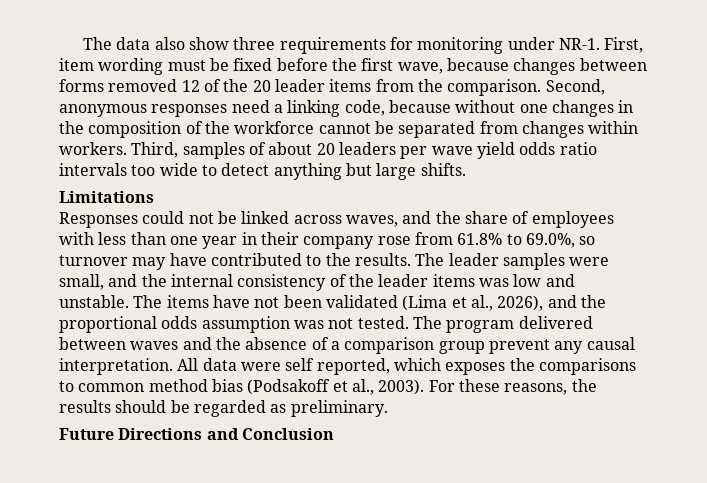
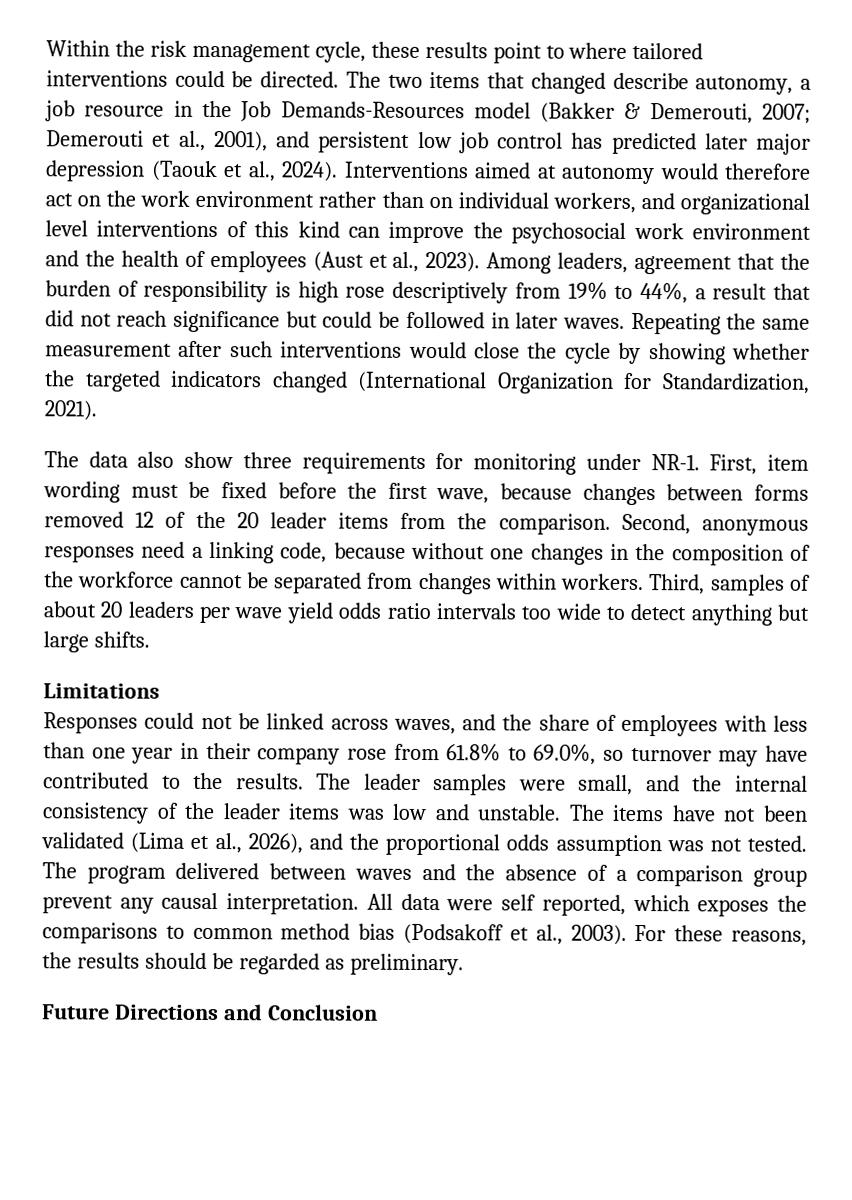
(82, 43) none -> [46,40,704,64] [46,70,812,95] [45,100,811,124] [46,130,811,155] [45,160,811,185] [45,190,810,215] [45,220,811,244] [45,250,810,275] [45,280,812,304] [45,310,810,335] [45,340,810,365] [45,370,810,394] [44,400,97,421] Within the risk management cycle, these results point to where tailored interventions could be directed. The two items that changed describe autonomy, a job resource in the Job Demands-Resources model (Bakker & Demerouti, 2007; Demerouti et al., 2001), and persistent low job control has predicted later major depression (Taouk et al., 2024). Interventions aimed at autonomy would therefore act on the work environment rather than on individual workers, and organizational level interventions of this kind can improve the psychosocial work environment and the health of employees (Aust et al., 2023). Among leaders, agreement that the burden of responsibility is high rose descriptively from 19% to 44%, a result that did not reach significance but could be followed in later waves. Repeating the same measurement after such interventions would close the cycle by showing whether the targeted indicators changed (International Organization for Standardization, 2021). //

